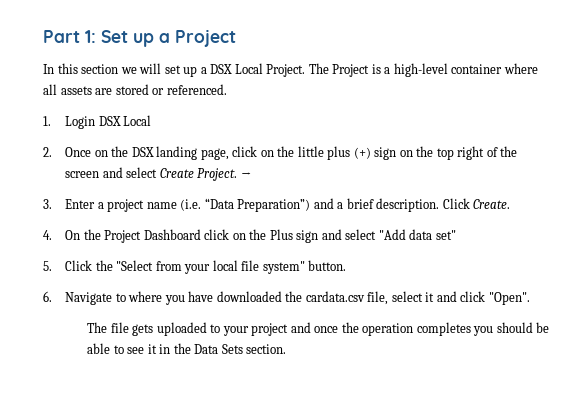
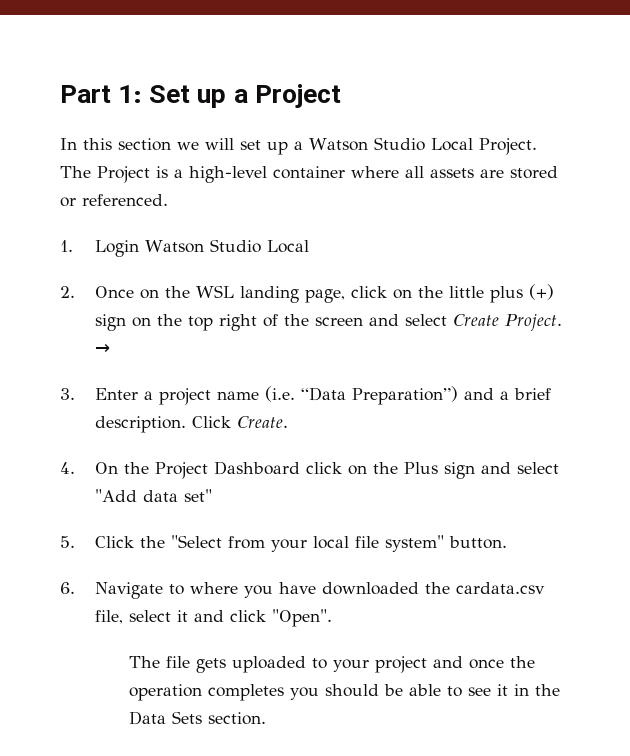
[210,64,233,74] DSX -> [309,137,425,151] Watson Studio
[98,116,121,126] DSX -> [144,239,261,253] Watson Studio
[131,147,154,157] DSX -> [195,285,234,298] WSL

